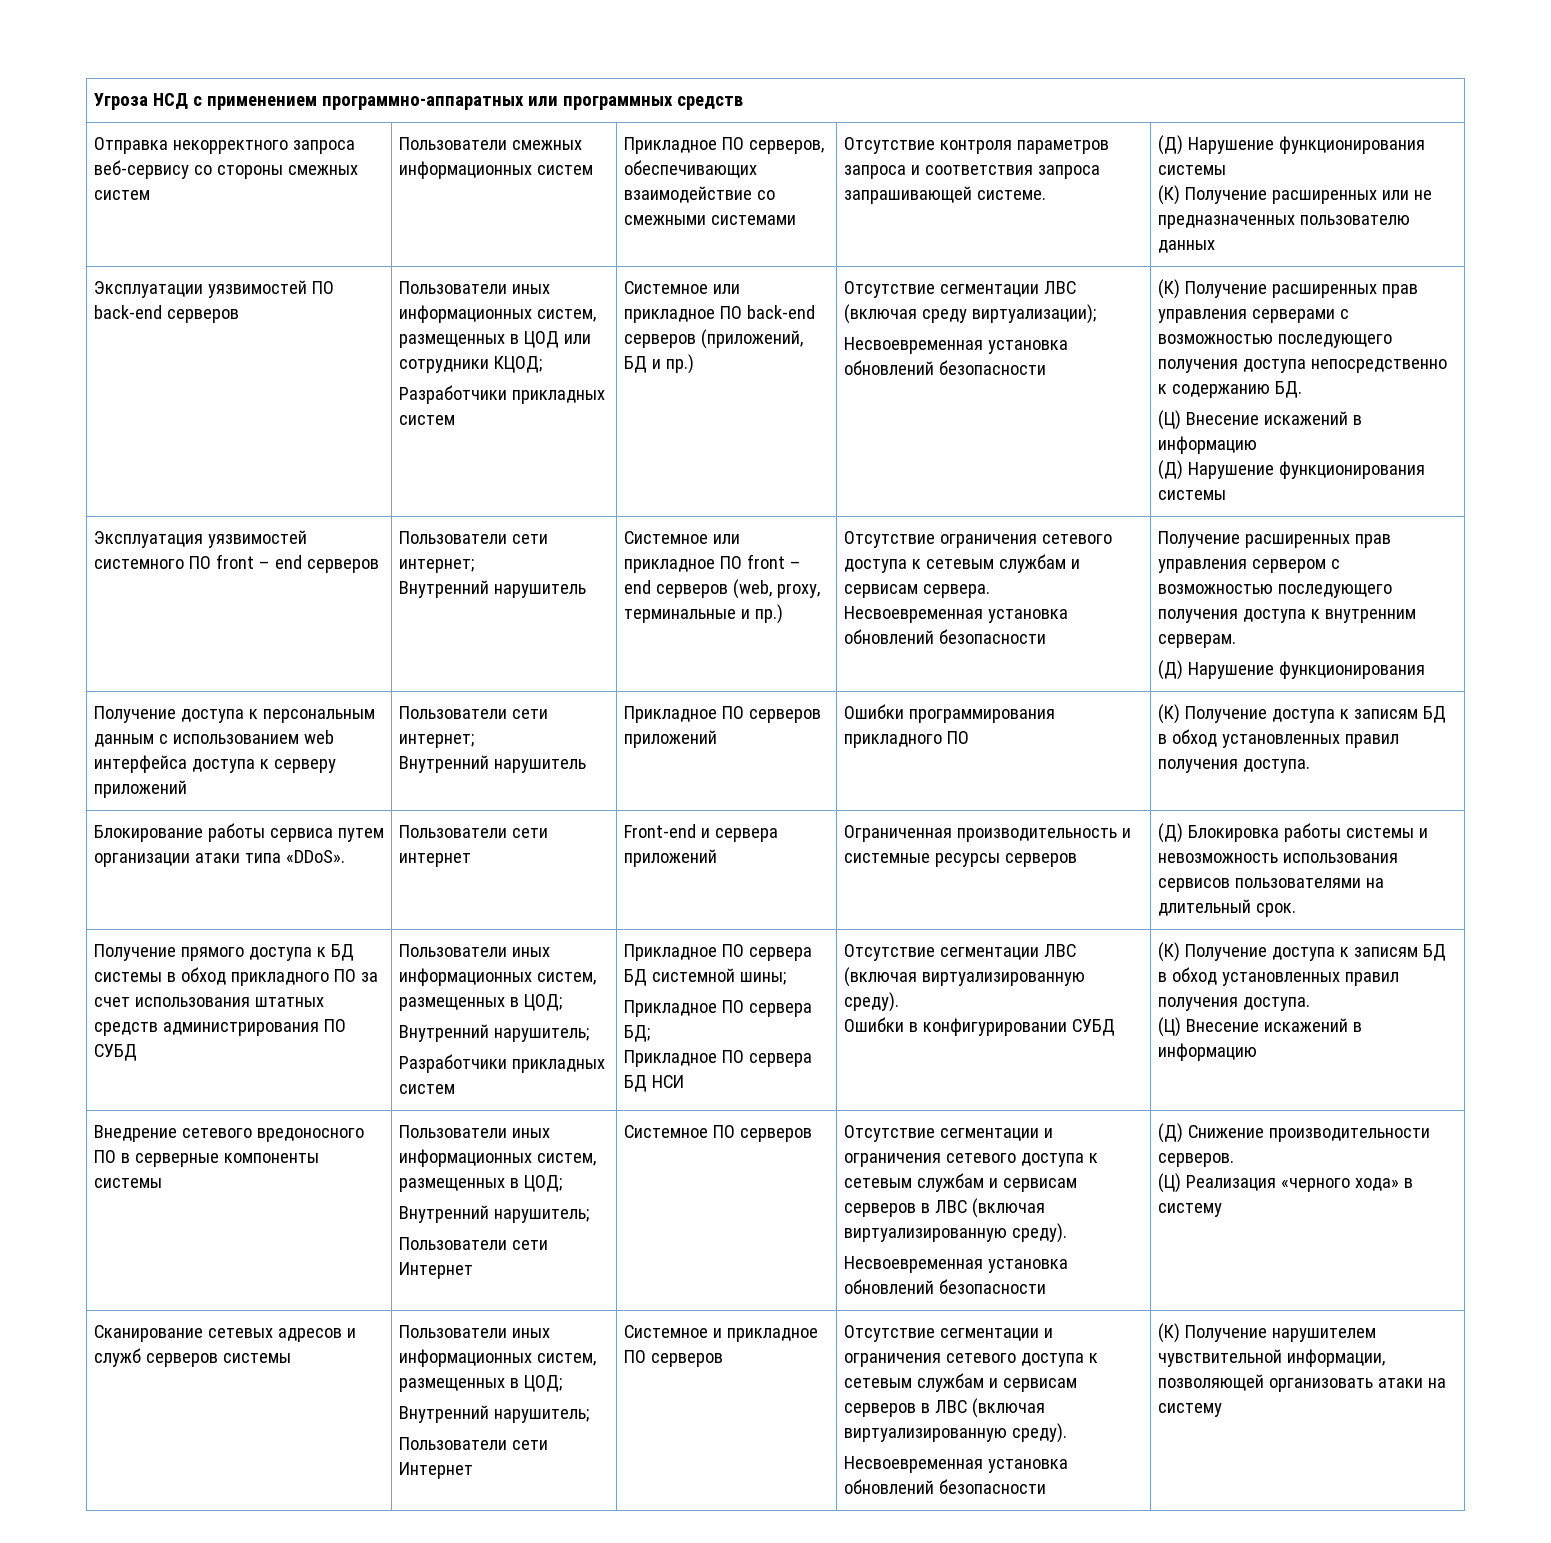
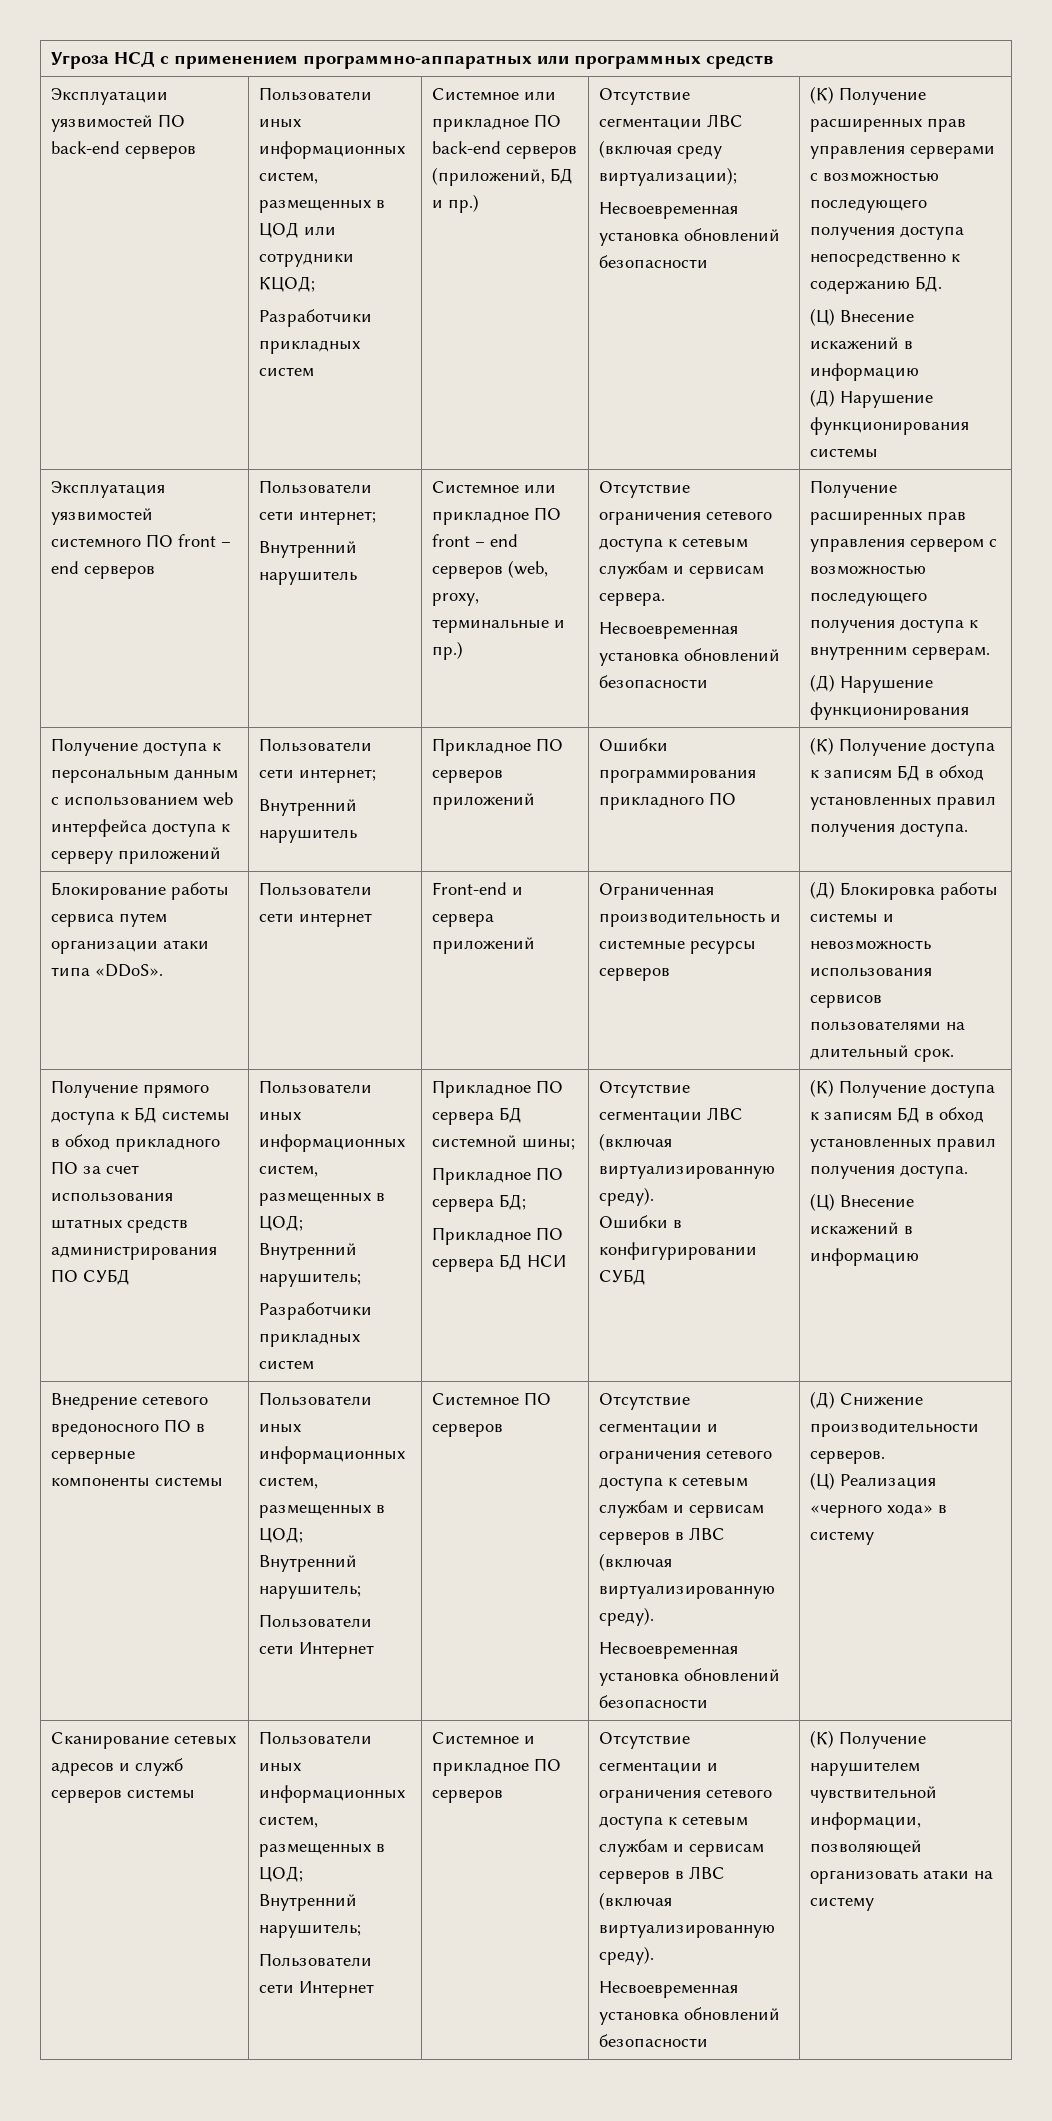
[93,137,355,154] [93,160,358,179] [93,190,150,200] [398,137,582,150] [398,161,593,179] [623,137,824,154] [623,160,757,178] [623,186,775,203] [623,215,796,225] [843,137,1109,154] [843,165,1100,179] [843,186,1046,204] [1157,135,1425,155] [1157,165,1226,175] [1157,185,1432,205] [1157,215,1410,229] [1157,240,1215,253] // Отправка некорректного запроса веб-сервису со стороны смежных систем | Пользователи смежных информационных систем | Прикладное ПО серверов, обеспечивающих взаимодействие со смежными системами | Отсутствие контроля параметров запроса и соответствия запроса запрашивающей системе. | (Д) Нарушение функционирования системы // (К) Получение расширенных или не предназначенных пользователю данных -> (774, 62) none

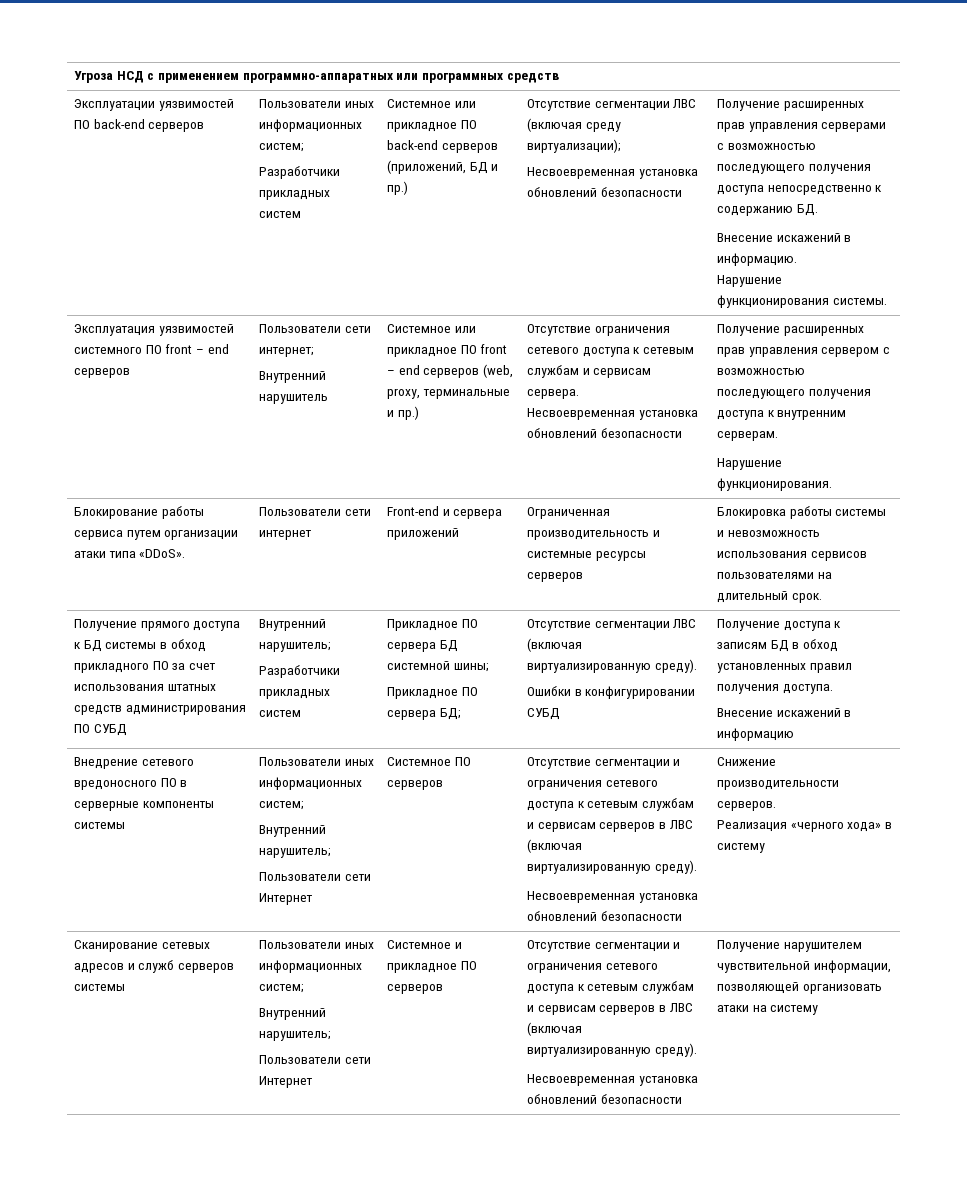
[258,172,318,184] [258,199,385,213] [258,222,336,238] [258,253,354,267] [258,276,315,292] систем, размещенных в ЦОД или сотрудники КЦОД; -> [259,143,305,152] систем;
[809,86,834,104] (К) -> (682, 192) none
[809,308,914,326] [809,337,913,350] [809,363,919,381] [809,389,933,408] [809,417,969,435] [809,448,878,458] (Ц) Внесение искажений в информацию // (Д) Нарушение функционирования системы -> [717,233,852,242] [717,253,798,266] [717,275,783,287] [717,295,887,308] Внесение искажений в информацию. // Нарушение функционирования системы.
[809,674,933,693] [809,702,969,720] [50,738,221,756] [50,769,238,783] [50,792,233,806] [50,819,230,837] [50,847,221,864] [258,738,372,752] [258,769,376,783] [258,799,357,816] [258,829,357,843] [431,738,563,756] [431,769,503,783] [431,793,535,810] [598,738,668,752] [598,769,756,783] [598,792,736,810] [809,737,995,756] [809,765,984,781] [809,796,996,810] [809,823,968,837] (Д) Нарушение функционирования // Получение доступа к персональным данным с использованием web интерфейса доступа к серверу приложений | Пользователи сети интернет; // Внутренний нарушитель | Прикладное ПО серверов приложений | Ошибки программирования прикладного ПО | (К) Получение доступа к записям БД в обход установленных правил получения доступа. -> [717,458,783,470] [717,478,833,491] Нарушение функционирования.
[809,881,835,899] (Д) -> (584, 577) none
[258,1080,372,1094] [258,1112,301,1121] [258,1134,405,1152] [258,1165,318,1177] [258,1192,385,1206] [258,1215,303,1231] Пользователи иных информационных систем, размещенных в ЦОД; // -> (127, 730) none
[431,1227,563,1245] [431,1254,566,1272] // Прикладное ПО сервера БД НСИ -> (461, 714) none
[809,1079,834,1097] (К) -> (561, 714) none
[809,1193,835,1211] (Ц) -> (833, 689) none
[258,1477,318,1489] [258,1504,385,1518] [258,1527,303,1543] систем, размещенных в ЦОД; -> [259,801,305,810] систем;
[809,1391,835,1409] (Д) -> (682, 916) none
[809,1472,835,1490] (Ц) -> (777, 806) none
[258,1816,318,1828] [258,1843,385,1857] [258,1866,303,1882] систем, размещенных в ЦОД; -> [259,984,305,993] систем;
[809,1730,834,1748] (К) -> (682, 1099) none

